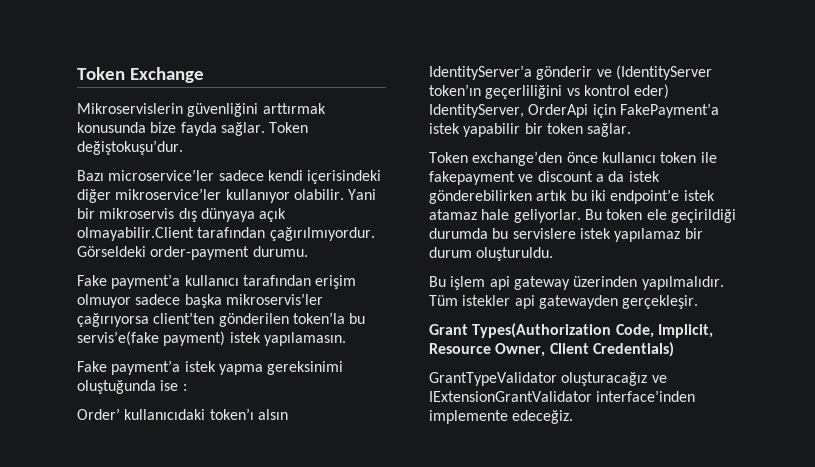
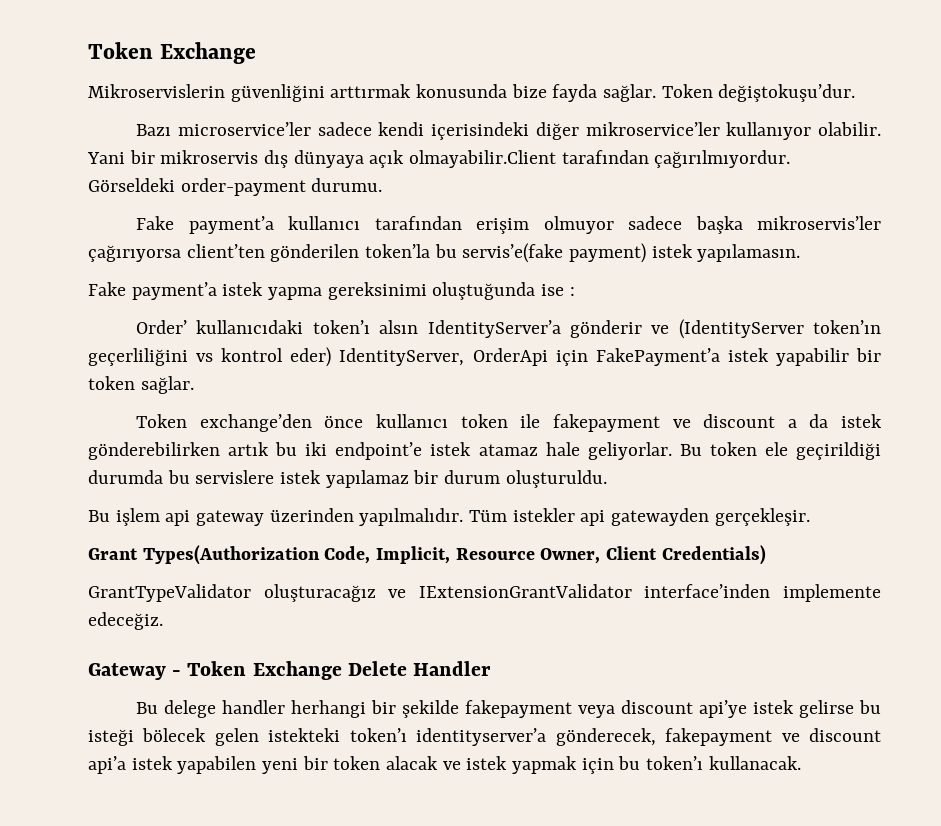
(574, 417) none -> [88,661,492,680] [136,700,882,718] [88,728,882,746] [88,756,801,774] // Gateway - Token Exchange Delete Handler // Bu delege handler herhangi bir şekilde fakepayment veya discount api’ye istek gelirse bu isteği bölecek gelen istekteki token’ı identityserver’a gönderecek, fakepayment ve discount api’a istek yapabilen yeni bir token alacak ve istek yapmak için bu token’ı kullanacak.

